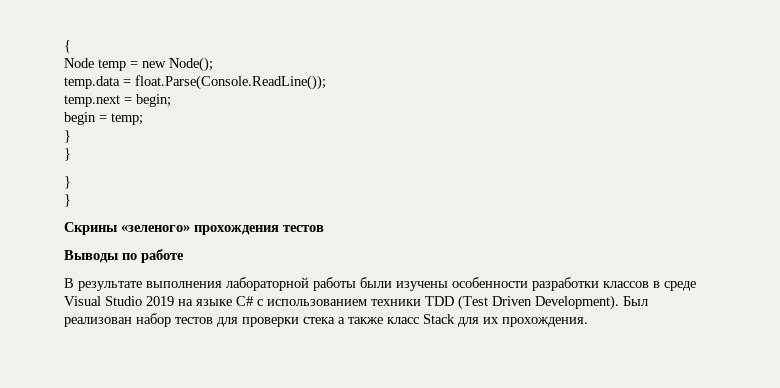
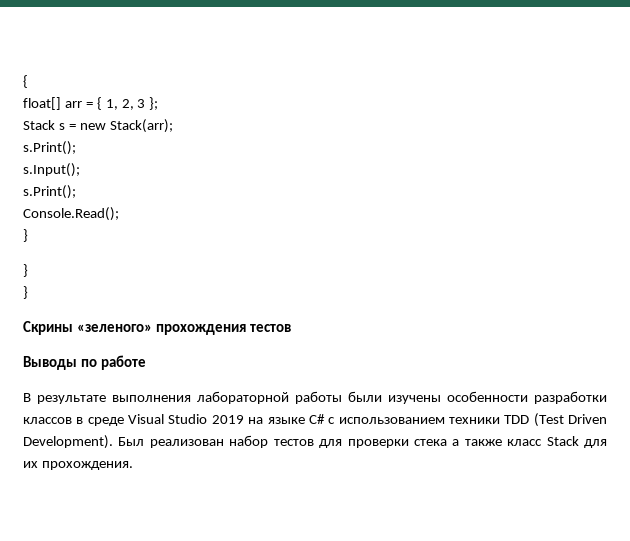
[64,57,213,72] [64,75,326,90] [64,94,171,107] [64,112,143,125] [64,130,71,143] Node temp = new Node(); // temp.data = float.Parse(Console.ReadLine()); // temp.next = begin; // begin = temp; // } -> [23,97,159,110] [23,119,173,133] [23,141,76,155] [23,163,80,177] [23,185,76,199] [23,207,119,221] float[] arr = { 1, 2, 3 }; // Stack s = new Stack(arr); // s.Print(); // s.Input(); // s.Print(); // Console.Read();

